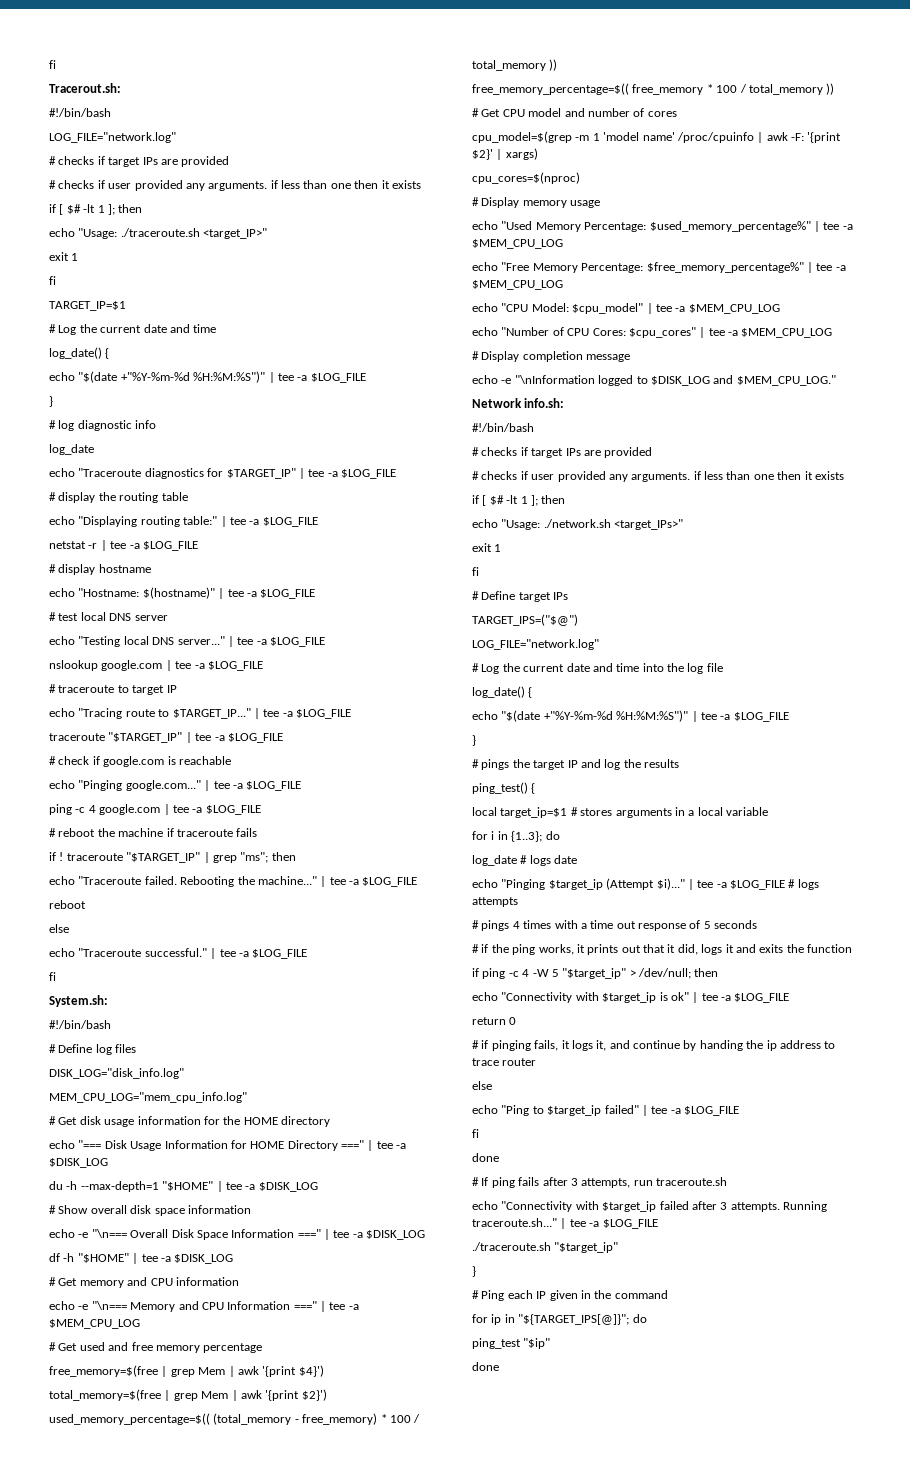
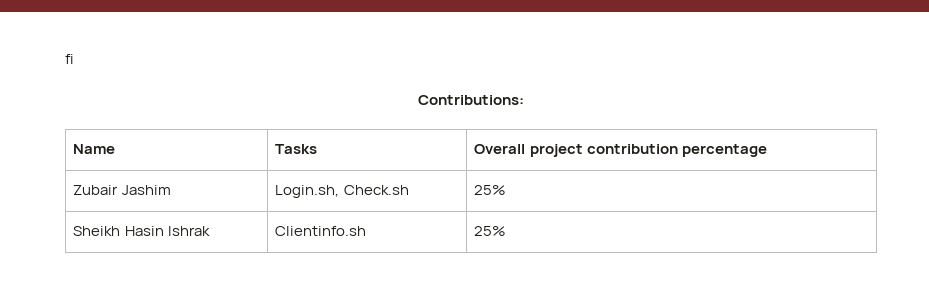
[49,60,56,69] [49,83,121,93] [49,108,111,117] [49,132,176,143] [49,156,230,167] [49,180,421,191] [49,204,143,215] [49,228,268,239] [49,252,79,261] [49,276,56,285] [49,301,126,311] [49,324,217,335] [49,347,110,359] [49,371,366,383] [49,396,53,407] [49,420,157,431] [49,444,94,455] [49,468,396,479] [49,492,188,503] [49,516,318,527] [49,540,198,551] [49,564,151,575] [49,587,316,599] [49,612,168,621] [49,636,325,647] [49,660,263,671] [49,684,177,695] [49,708,351,719] [49,732,283,743] [49,756,231,767] [49,780,302,791] [49,804,261,815] [49,828,258,837] [49,852,296,863] [49,876,418,887] [49,900,86,909] [49,924,69,933] [49,948,308,959] [49,972,56,981] [49,995,108,1007] [49,1020,111,1029] [49,1044,137,1055] [49,1068,184,1079] [49,1092,247,1103] [49,1116,330,1127] [49,1140,407,1151] [49,1158,108,1168] [49,1181,318,1192] [49,1205,251,1216] [49,1229,426,1240] [49,1253,234,1264] [49,1277,239,1288] [49,1301,359,1312] [49,1319,140,1329] [49,1342,263,1353] [49,1365,324,1377] [49,1389,327,1401] [49,1413,421,1425] [472,59,558,71] [472,83,835,95] [472,108,677,117] [472,131,842,143] [472,148,538,160] [472,172,580,184] [472,197,601,208] [472,221,853,232] [472,239,563,249] [472,262,846,273] [472,280,563,290] [472,303,780,314] [472,327,833,338] [472,351,631,362] [472,375,836,386] [472,398,565,408] [472,423,534,432] [472,447,653,458] [472,471,844,482] [472,495,566,506] [472,519,684,530] [472,543,502,552] [472,567,479,576] [472,591,569,602] [472,614,578,626] [472,639,599,650] [472,663,723,674] [472,686,533,698] [472,710,789,722] [472,735,476,746] [472,759,679,770] [472,782,536,794] [472,807,768,818] [472,831,560,842] [472,855,578,866] [472,878,819,890] [472,897,518,907] [472,920,758,931] [472,944,852,955] [472,968,719,979] [472,992,790,1003] [472,1017,517,1025] [472,1040,836,1051] [472,1058,537,1066] [472,1081,492,1090] [472,1105,739,1116] [472,1129,479,1138] [472,1153,499,1162] [472,1177,727,1188] [472,1201,827,1212] [472,1218,658,1229] [472,1242,619,1253] [472,1266,476,1277] [472,1290,668,1301] [472,1314,647,1325] [472,1338,551,1349] [472,1362,499,1371] fi // Tracerout.sh: // #!/bin/bash // LOG_FILE="network.log" // # checks if target IPs are provided // # checks if user provided any arguments. if less than one then it exists // if [ $# -lt 1 ]; then // echo "Usage: ./traceroute.sh <target_IP>" // exit 1 // fi // TARGET_IP=$1 // # Log the current date and time // log_date() { // echo "$(date +"%Y-%m-%d %H:%M:%S")" | tee -a $LOG_FILE // } // # log diagnostic info // log_date // echo "Traceroute diagnostics for $TARGET_IP" | tee -a $LOG_FILE // # display the routing table // echo "Displaying routing table:" | tee -a $LOG_FILE // netstat -r | tee -a $LOG_FILE // # display hostname // echo "Hostname: $(hostname)" | tee -a $LOG_FILE // # test local DNS server // echo "Testing local DNS server..." | tee -a $LOG_FILE // nslookup google.com | tee -a $LOG_FILE // # traceroute to target IP // echo "Tracing route to $TARGET_IP..." | tee -a $LOG_FILE // traceroute "$TARGET_IP" | tee -a $LOG_FILE // # check if google.com is reachable // echo "Pinging google.com..." | tee -a $LOG_FILE // ping -c 4 google.com | tee -a $LOG_FILE // # reboot the machine if traceroute fails // if ! traceroute "$TARGET_IP" | grep "ms"; then // echo "Traceroute failed. Rebooting the machine..." | tee -a $LOG_FILE // reboot // else // echo "Traceroute successful." | tee -a $LOG_FILE // fi // System.sh: // #!/bin/bash // # Define log files // DISK_LOG="disk_info.log" // MEM_CPU_LOG="mem_cpu_info.log" // # Get disk usage information for the HOME directory // echo "=== Disk Usage Information for HOME Directory ===" | tee -a $DISK_LOG // du -h --max-depth=1 "$HOME" | tee -a $DISK_LOG // # Show overall disk space information // echo -e "\n=== Overall Disk Space Information ===" | tee -a $DISK_LOG // df -h "$HOME" | tee -a $DISK_LOG // # Get memory and CPU information // echo -e "\n=== Memory and CPU Information ===" | tee -a $MEM_CPU_LOG // # Get used and free memory percentage // free_memory=$(free | grep Mem | awk '{print $4}') // total_memory=$(free | grep Mem | awk '{print $2}') // used_memory_percentage=$(( (total_memory - free_memory) * 100 / total_memory )) // free_memory_percentage=$(( free_memory * 100 / total_memory )) // # Get CPU model and number of cores // cpu_model=$(grep -m 1 'model name' /proc/cpuinfo | awk -F: '{print $2}' | xargs) // cpu_cores=$(nproc) // # Display memory usage // echo "Used Memory Percentage: $used_memory_percentage%" | tee -a $MEM_CPU_LOG // echo "Free Memory Percentage: $free_memory_percentage%" | tee -a $MEM_CPU_LOG // echo "CPU Model: $cpu_model" | tee -a $MEM_CPU_LOG // echo "Number of CPU Cores: $cpu_cores" | tee -a $MEM_CPU_LOG // # Display completion message // echo -e "\nInformation logged to $DISK_LOG and $MEM_CPU_LOG." // Network info.sh: // #!/bin/bash // # checks if target IPs are provided // # checks if user provided any arguments. if less than one then it exists // if [ $# -lt 1 ]; then // echo "Usage: ./network.sh <target_IPs>" // exit 1 // fi // # Define target IPs // TARGET_IPS=("$@") // LOG_FILE="network.log" // # Log the current date and time into the log file // log_date() { // echo "$(date +"%Y-%m-%d %H:%M:%S")" | tee -a $LOG_FILE // } // # pings the target IP and log the results // ping_test() { // local target_ip=$1 # stores arguments in a local variable // for i in {1..3}; do // log_date # logs date // echo "Pinging $target_ip (Attempt $i)..." | tee -a $LOG_FILE # logs attempts // # pings 4 times with a time out response of 5 seconds // # if the ping works, it prints out that it did, logs it and exits the function // if ping -c 4 -W 5 "$target_ip" > /dev/null; then // echo "Connectivity with $target_ip is ok" | tee -a $LOG_FILE // return 0 // # if pinging fails, it logs it, and continue by handing the ip address to trace router // else // echo "Ping to $target_ip failed" | tee -a $LOG_FILE // fi // done // # If ping fails after 3 attempts, run traceroute.sh // echo "Connectivity with $target_ip failed after 3 attempts. Running traceroute.sh..." | tee -a $LOG_FILE // ./traceroute.sh "$target_ip" // } // # Ping each IP given in the command // for ip in "${TARGET_IPS[@]}"; do // ping_test "$ip" // done -> [65,54,74,64] [418,95,524,105] [73,144,116,154] [275,144,318,154] [474,144,767,157] [73,185,171,195] [275,185,409,198] [474,185,507,195] [73,226,210,236] [275,226,367,236] [474,226,507,236] fi // Contributions: // Name | Tasks | Overall project contribution percentage // Zubair Jashim | Login.sh, Check.sh | 25% // Sheikh Hasin Ishrak | Clientinfo.sh | 25%

